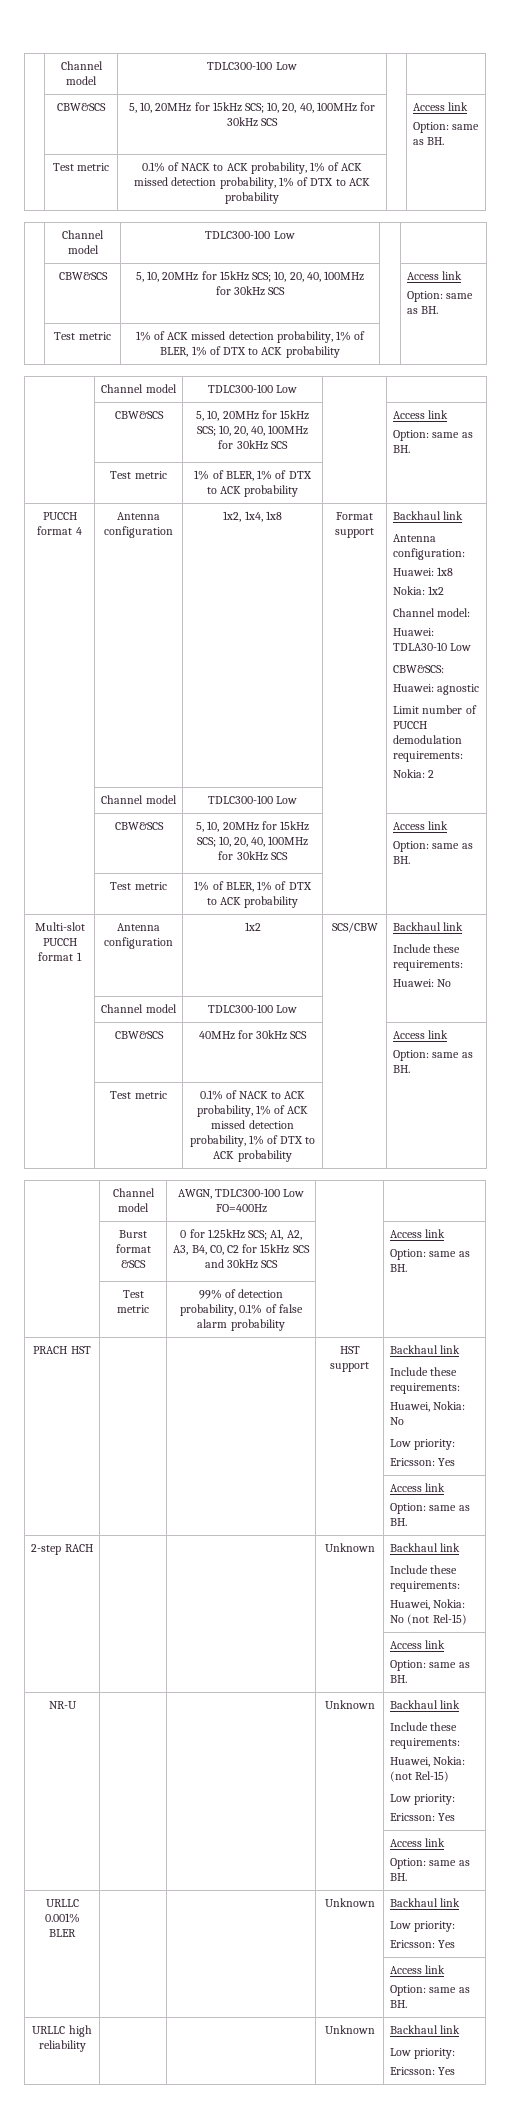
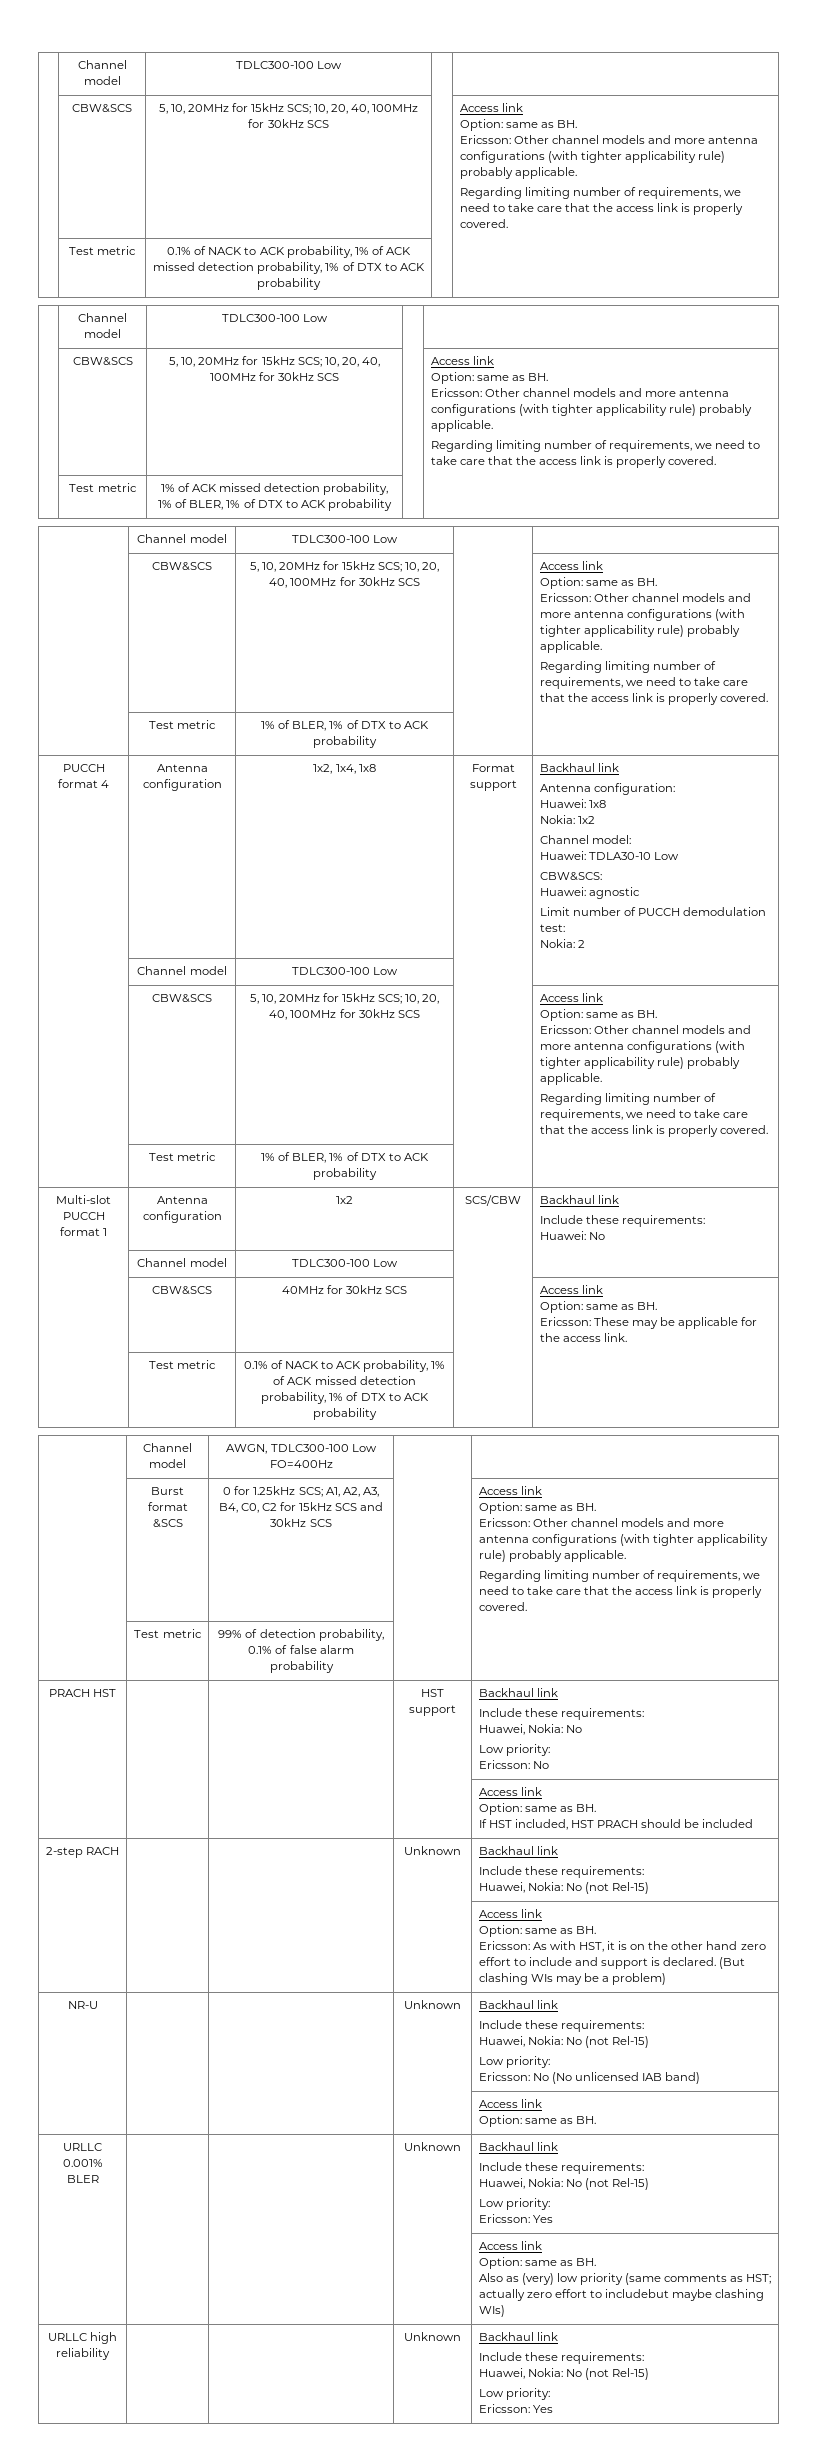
(445, 141) none -> [459,135,759,144] [459,151,725,163] [459,167,577,179] [459,187,742,199] [459,203,744,215] [459,219,508,228] // Ericsson: Other channel models and more antenna configurations (with tighter applicability rule) probably applicable. // Regarding limiting number of requirements, we need to take care that the access link is properly covered.
(439, 310) none -> [430,388,730,397] [430,404,753,416] [430,420,493,432] [430,440,761,452] [430,456,717,468] // Ericsson: Other channel models and more antenna configurations (with tighter applicability rule) probably applicable. // Regarding limiting number of requirements, we need to take care that the access link is properly covered.
(411, 449) none -> [539,593,751,602] [539,609,745,621] [539,625,740,637] [539,641,602,653] [539,661,716,673] [539,677,749,689] [539,693,769,705] // Ericsson: Other channel models and more antenna configurations (with tighter applicability rule) probably applicable. // Regarding limiting number of requirements, we need to take care that the access link is properly covered.
[393,751,464,762] requirements: -> [539,924,565,932] test:
(411, 860) none -> [539,1025,751,1034] [539,1041,745,1053] [539,1057,740,1069] [539,1073,602,1085] [539,1093,716,1105] [539,1109,749,1121] [539,1125,769,1137] // Ericsson: Other channel models and more antenna configurations (with tighter applicability rule) probably applicable. // Regarding limiting number of requirements, we need to take care that the access link is properly covered.
(411, 1069) none -> [539,1317,758,1329] [539,1333,627,1342] // Ericsson: These may be applicable for the access link.
(408, 1268) none -> [478,1518,725,1527] [478,1534,768,1546] [478,1550,626,1562] [478,1570,761,1582] [478,1586,763,1598] [478,1602,527,1611] // Ericsson: Other channel models and more antenna configurations (with tighter applicability rule) probably applicable. // Regarding limiting number of requirements, we need to take care that the access link is properly covered.
[438,1458,456,1466] [390,1483,446,1492] [390,1503,470,1514] [390,1518,408,1526] Yes // | | | | Access link // Option: same as BH. -> [532,1761,549,1769] [478,1787,542,1796] [478,1803,596,1815] [478,1819,754,1830] No // | | | | Access link // Option: same as BH. // If HST included, HST PRACH should be included
(408, 1679) none -> [478,1941,766,1952] [478,1957,746,1969] [478,1973,667,1985] // Ericsson: As with HST, it is on the other hand zero effort to include and support is declared. (But clashing WIs may be a problem)
[390,1771,450,1782] [390,1794,456,1805] [390,1813,456,1821] (not Rel-15) // Low priority: // Ericsson: Yes -> [565,2036,649,2048] [478,2056,550,2068] [478,2072,701,2084] No (not Rel-15) // Low priority: // Ericsson: No (No unlicensed IAB band)
(461, 1902) none -> [478,2162,644,2174] [478,2178,649,2190] // Include these requirements: // Huawei, Nokia: No (not Rel-15)
(408, 2004) none -> [478,2273,772,2285] [478,2289,765,2301] [478,2305,505,2317] // Also as (very) low priority (same comments as HST; actually zero effort to includebut maybe clashing WIs)
(461, 2029) none -> [478,2352,644,2364] [478,2368,649,2380] // Include these requirements: // Huawei, Nokia: No (not Rel-15)

